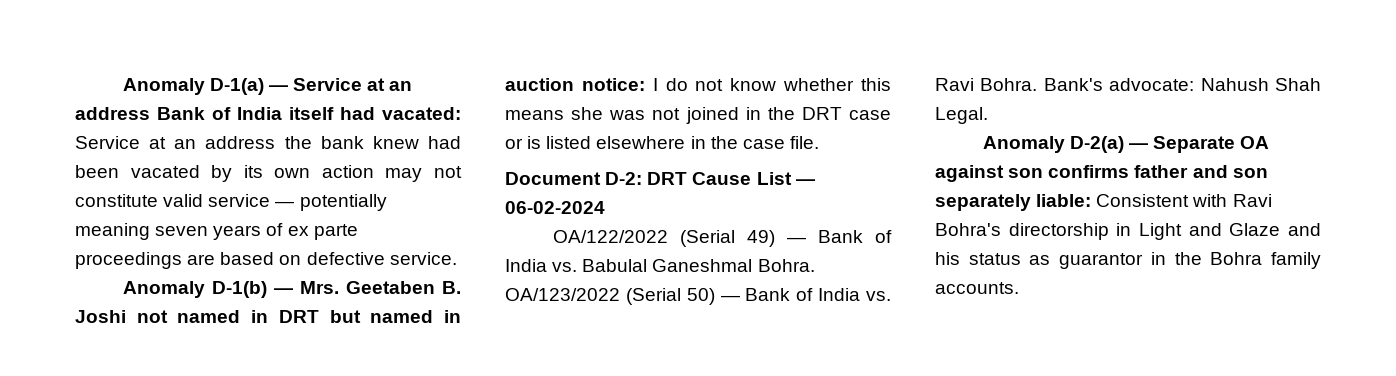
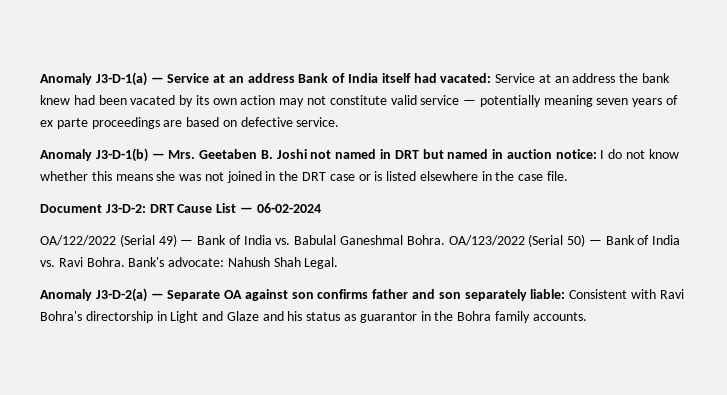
[122,78,264,95] Anomaly D-1(a) -> [40,72,147,86] Anomaly J3-D-1(a)
[211,281,267,298] D-1(b) -> [95,148,148,162] J3-D-1(b)
[605,172,643,185] D-2: -> [105,204,146,213] J3-D-2:
[1069,136,1124,153] D-2(a) -> [95,288,147,302] J3-D-2(a)

